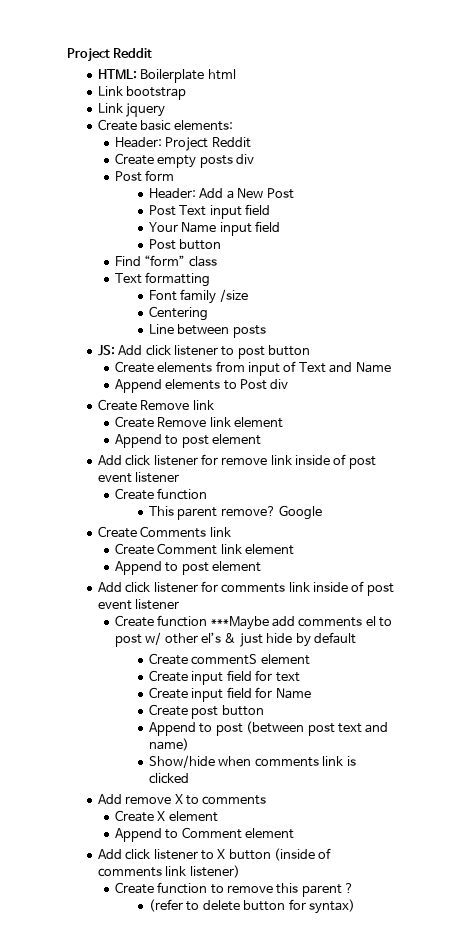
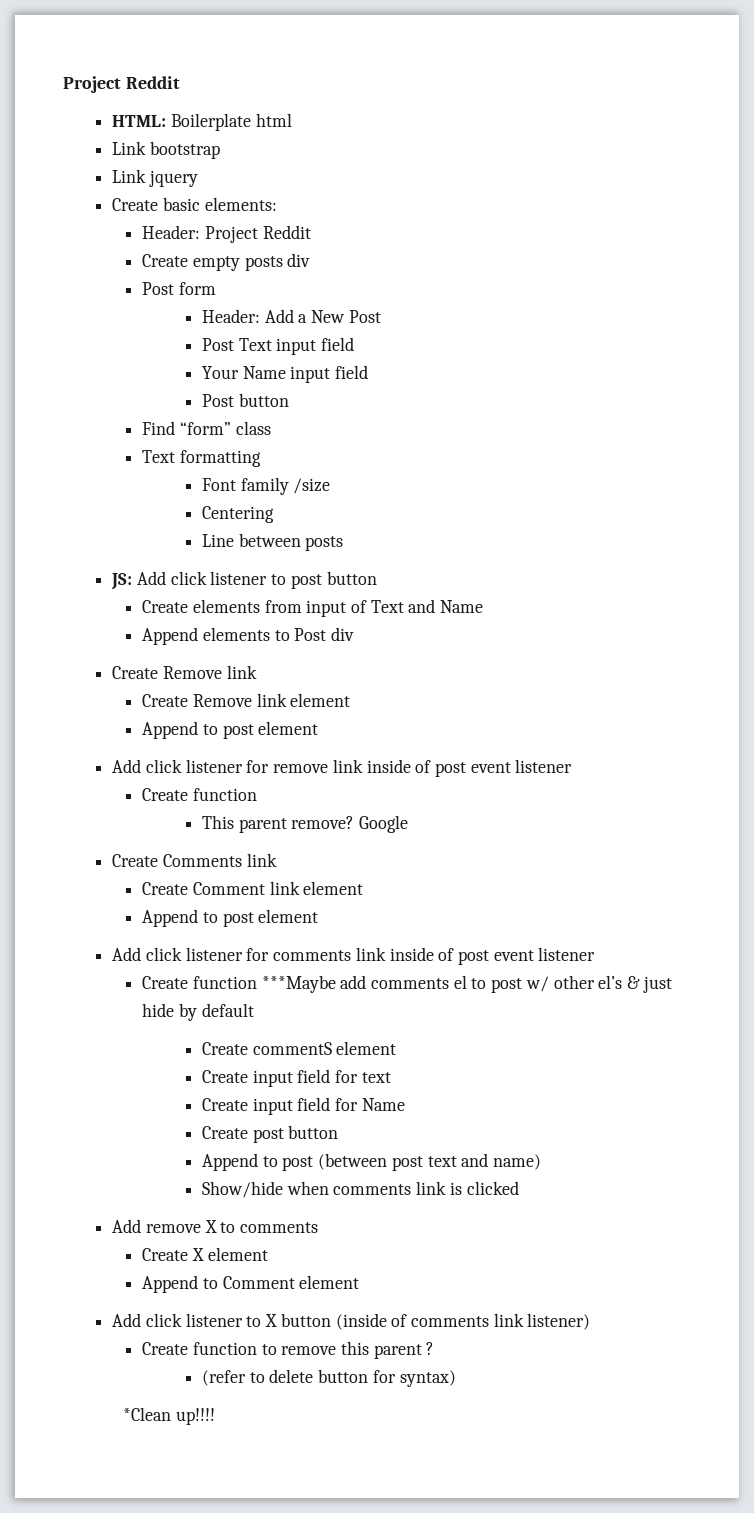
(355, 906) none -> [122,1407,215,1425] // *Clean up!!!!

